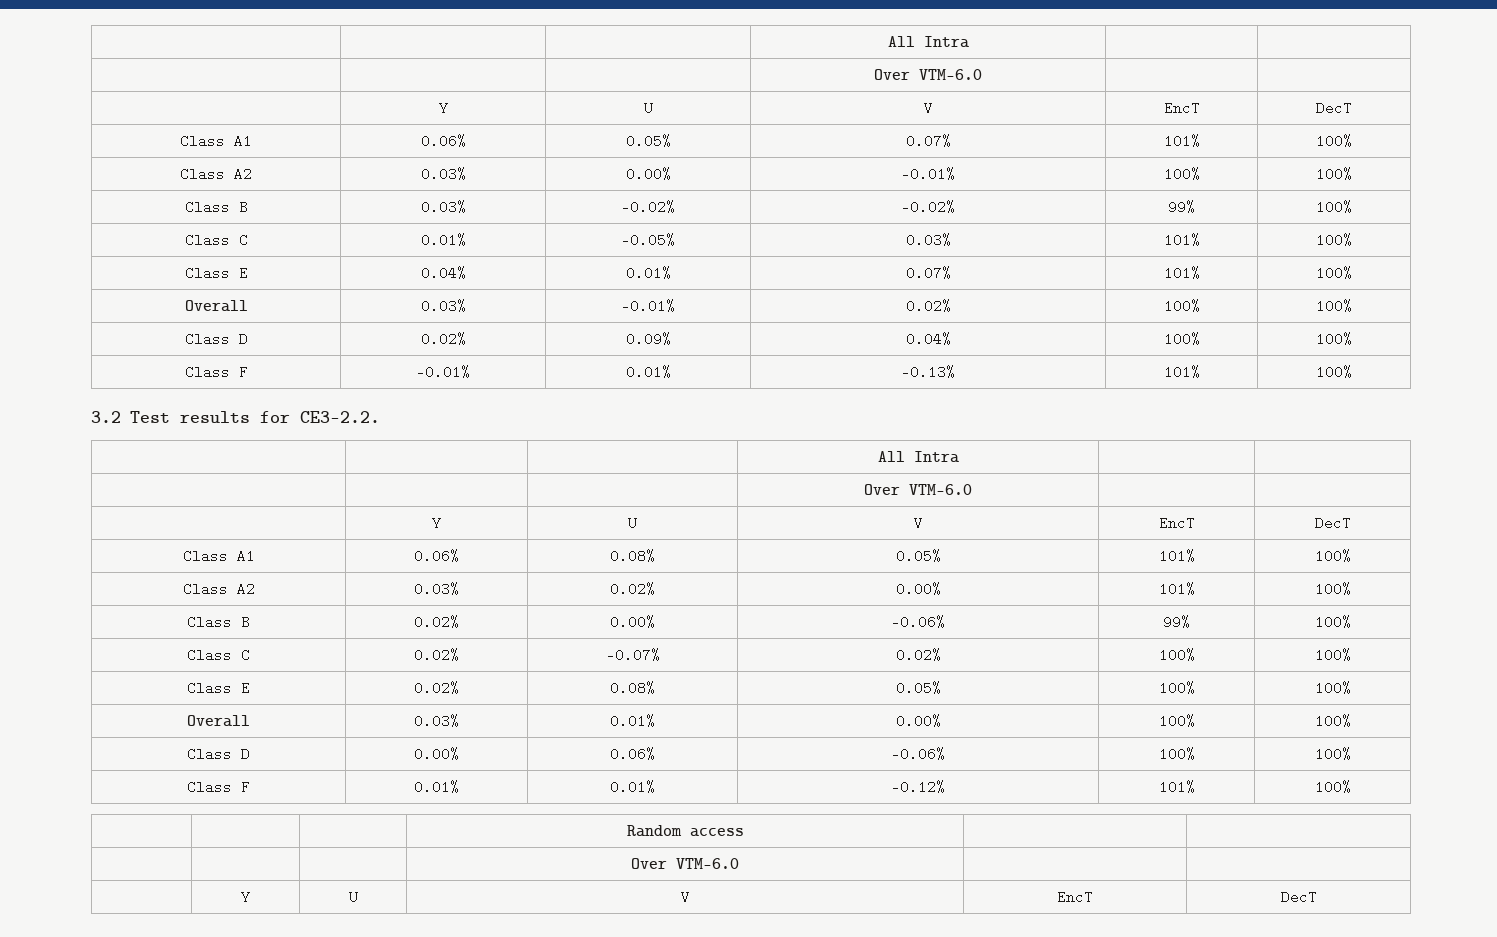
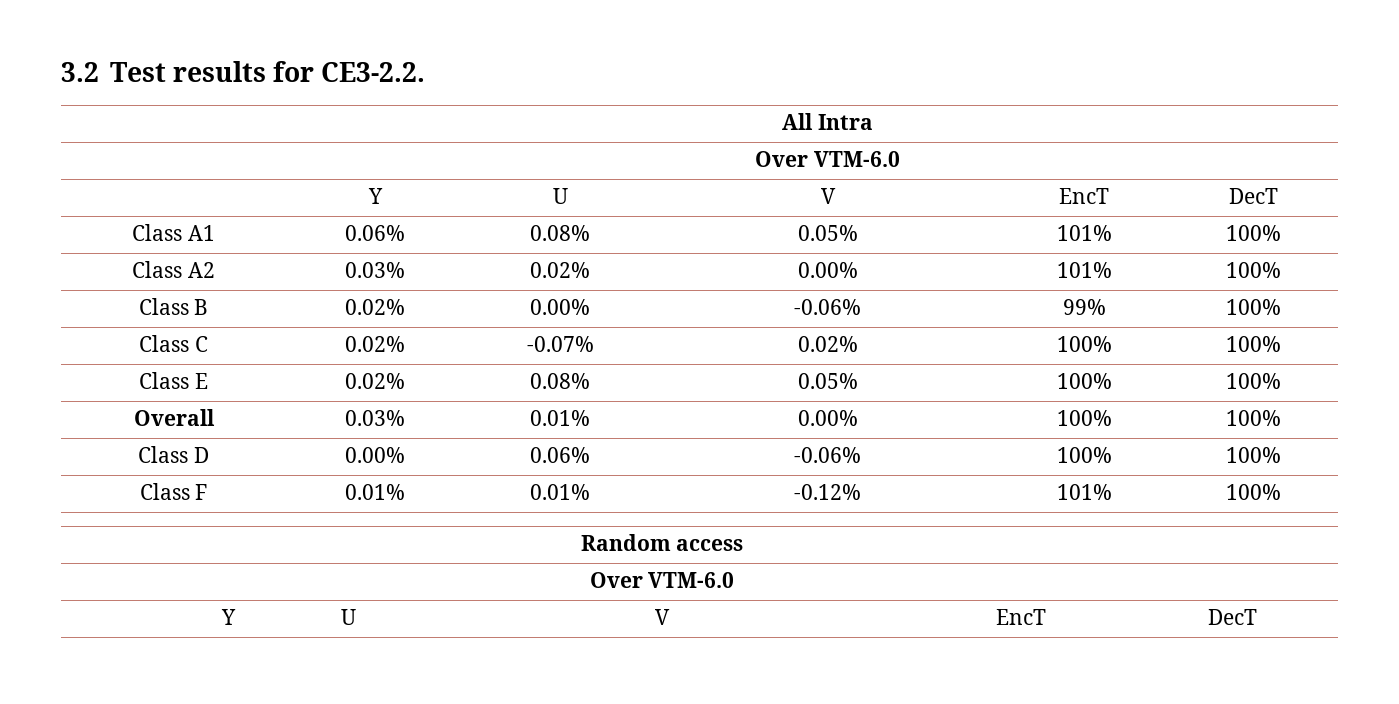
[887,36,969,48] [874,69,982,80] [438,101,448,115] [643,101,653,115] [923,101,933,115] [1163,101,1200,115] [1316,101,1352,115] [180,134,252,148] [420,134,466,148] [625,134,671,148] [905,134,951,148] [1163,134,1200,148] [1316,134,1352,148] [180,167,252,181] [420,167,466,181] [625,167,671,181] [901,167,955,181] [1163,167,1200,181] [1316,167,1352,181] [184,200,248,214] [420,200,466,214] [621,200,675,214] [901,200,955,214] [1168,200,1195,214] [1316,200,1352,214] [184,233,248,247] [420,233,466,247] [621,233,675,247] [905,233,951,247] [1163,233,1200,247] [1316,233,1352,247] [184,266,248,280] [420,266,466,280] [625,266,671,280] [905,266,951,280] [1163,266,1200,280] [1316,266,1352,280] [184,300,248,312] [420,299,466,313] [621,299,675,313] [905,299,951,313] [1163,299,1200,313] [1316,299,1352,313] [184,332,248,346] [420,332,466,346] [625,332,671,346] [905,332,951,346] [1163,332,1200,346] [1316,332,1352,346] [184,365,248,379] [416,365,470,379] [625,365,671,379] [901,365,955,379] [1163,365,1200,379] [1316,365,1352,379] | | | All Intra | | // | | | Over VTM-6.0 | | // | Y | U | V | EncT | DecT // Class A1 | 0.06% | 0.05% | 0.07% | 101% | 100% // Class A2 | 0.03% | 0.00% | -0.01% | 100% | 100% // Class B | 0.03% | -0.02% | -0.02% | 99% | 100% // Class C | 0.01% | -0.05% | 0.03% | 101% | 100% // Class E | 0.04% | 0.01% | 0.07% | 101% | 100% // Overall | 0.03% | -0.01% | 0.02% | 100% | 100% // Class D | 0.02% | 0.09% | 0.04% | 100% | 100% // Class F | -0.01% | 0.01% | -0.13% | 101% | 100% // -> (61, 72) none

